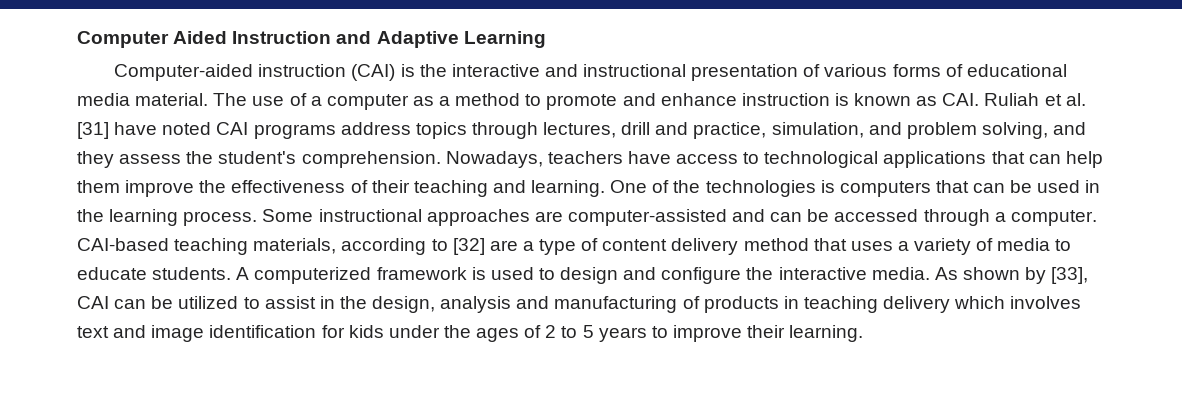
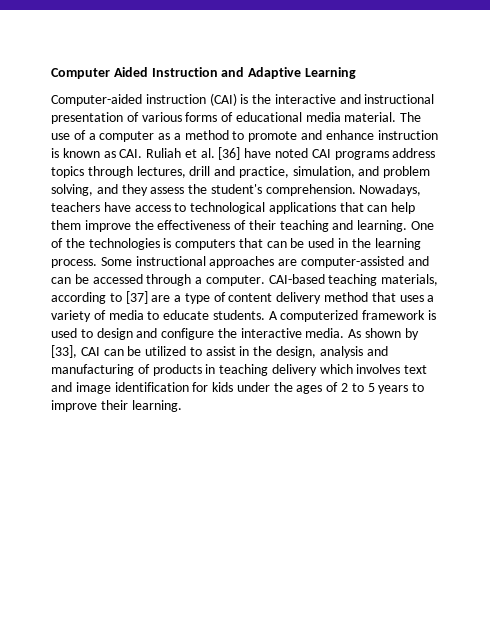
[77,122,109,139] [31] -> [218,147,241,160] [36]
[452,238,485,255] [32] -> [125,291,148,304] [37]

